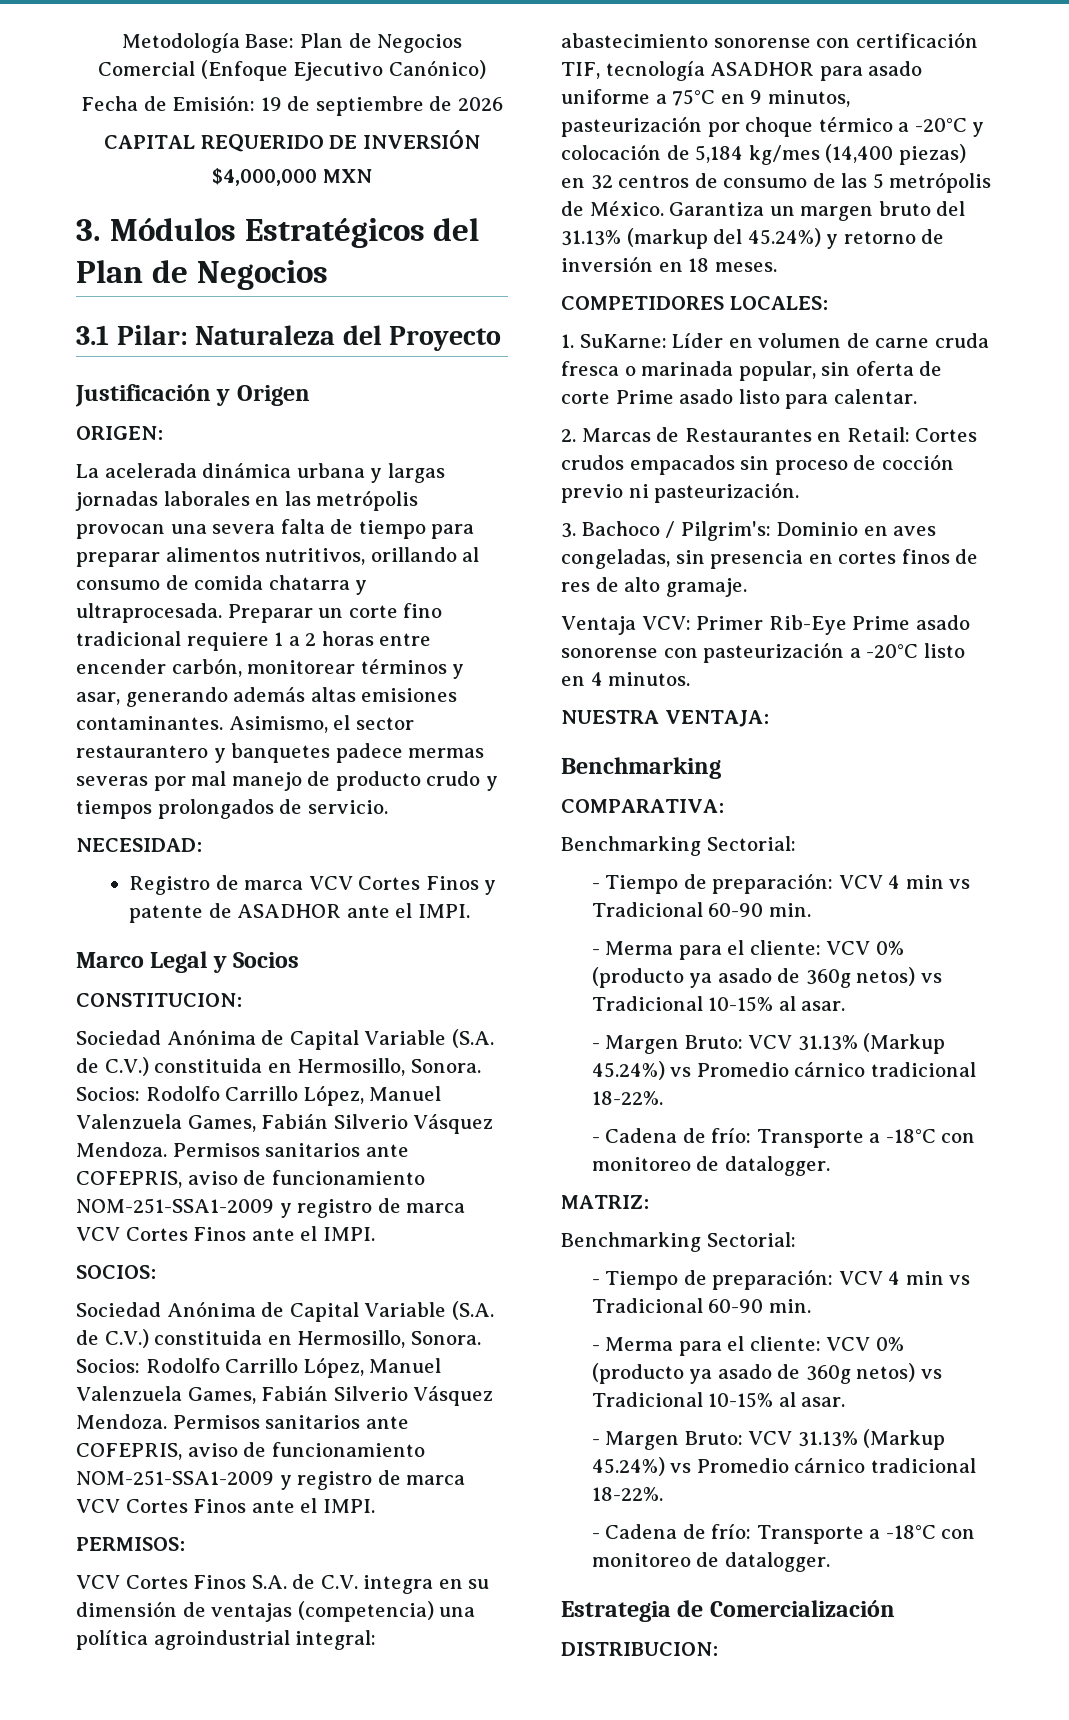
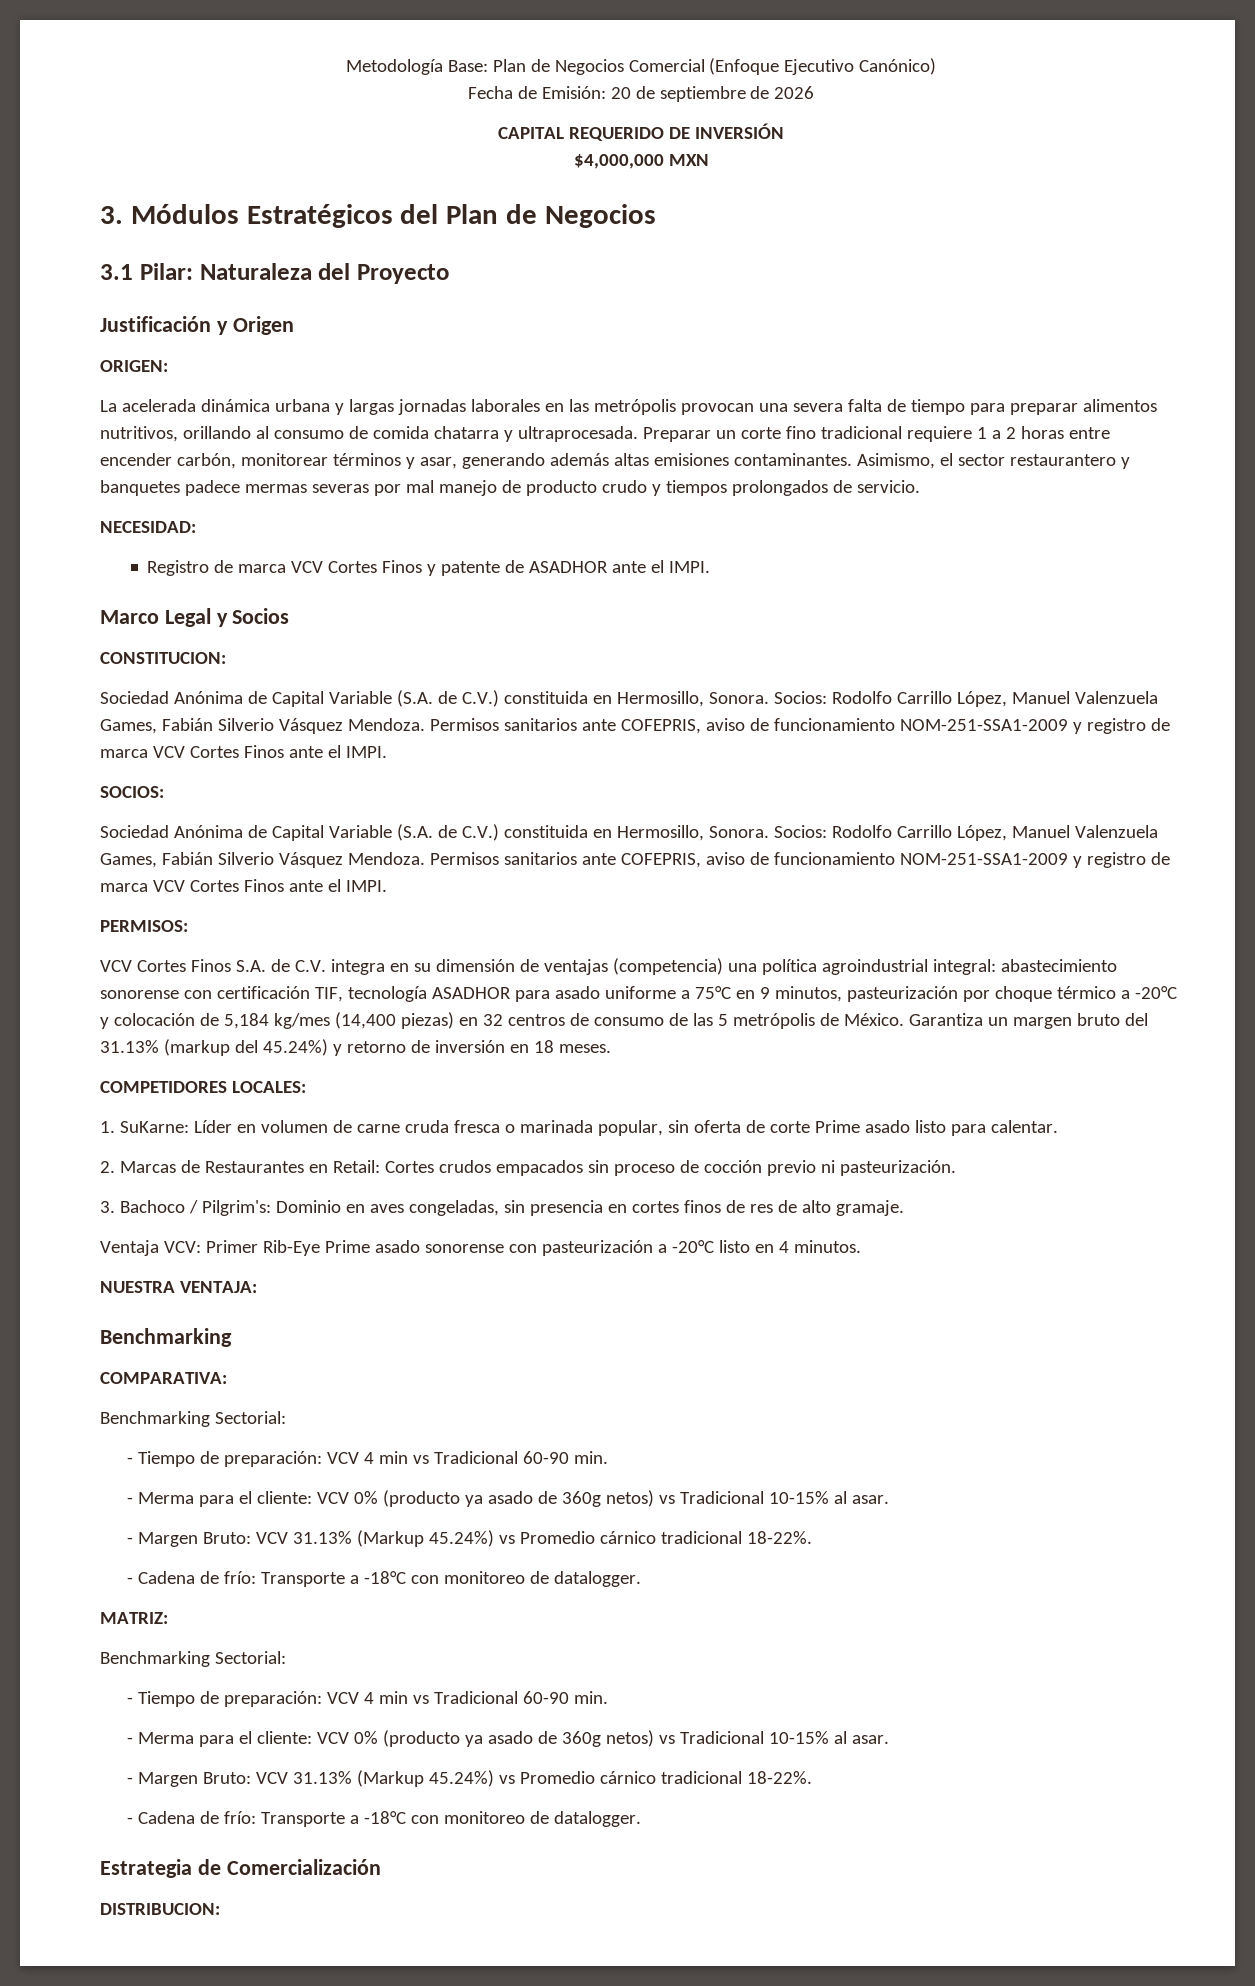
[260,97,282,111] 19 -> [610,87,631,99] 20

